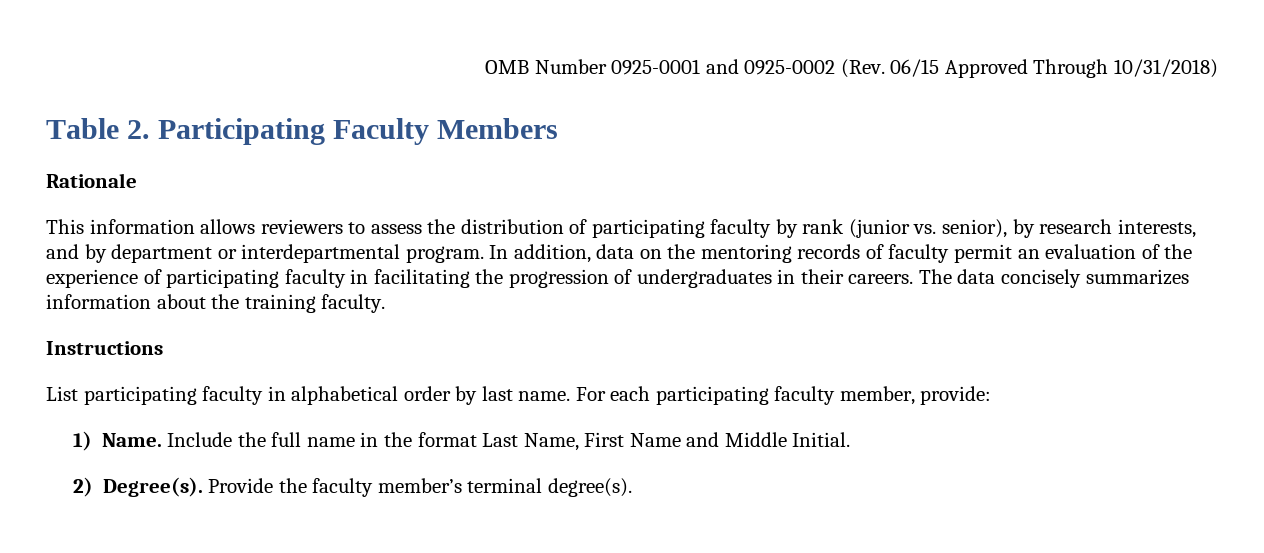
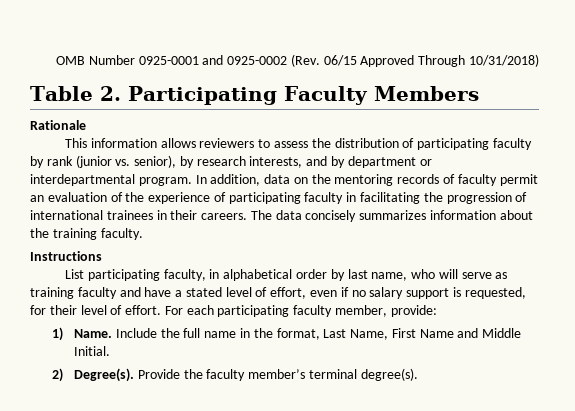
[636,269,772,288] undergraduates -> [30,210,153,220] international trainees
[202,386,264,405] faculty -> [163,269,206,281] faculty,
[518,391,571,401] name. -> [371,269,508,281] [30,287,526,299] [30,305,162,315] name, who will serve as training faculty and have a stated level of effort, even if no salary support is requested, for their level of effort.
[417,432,477,447] format -> [276,328,320,340] format,

